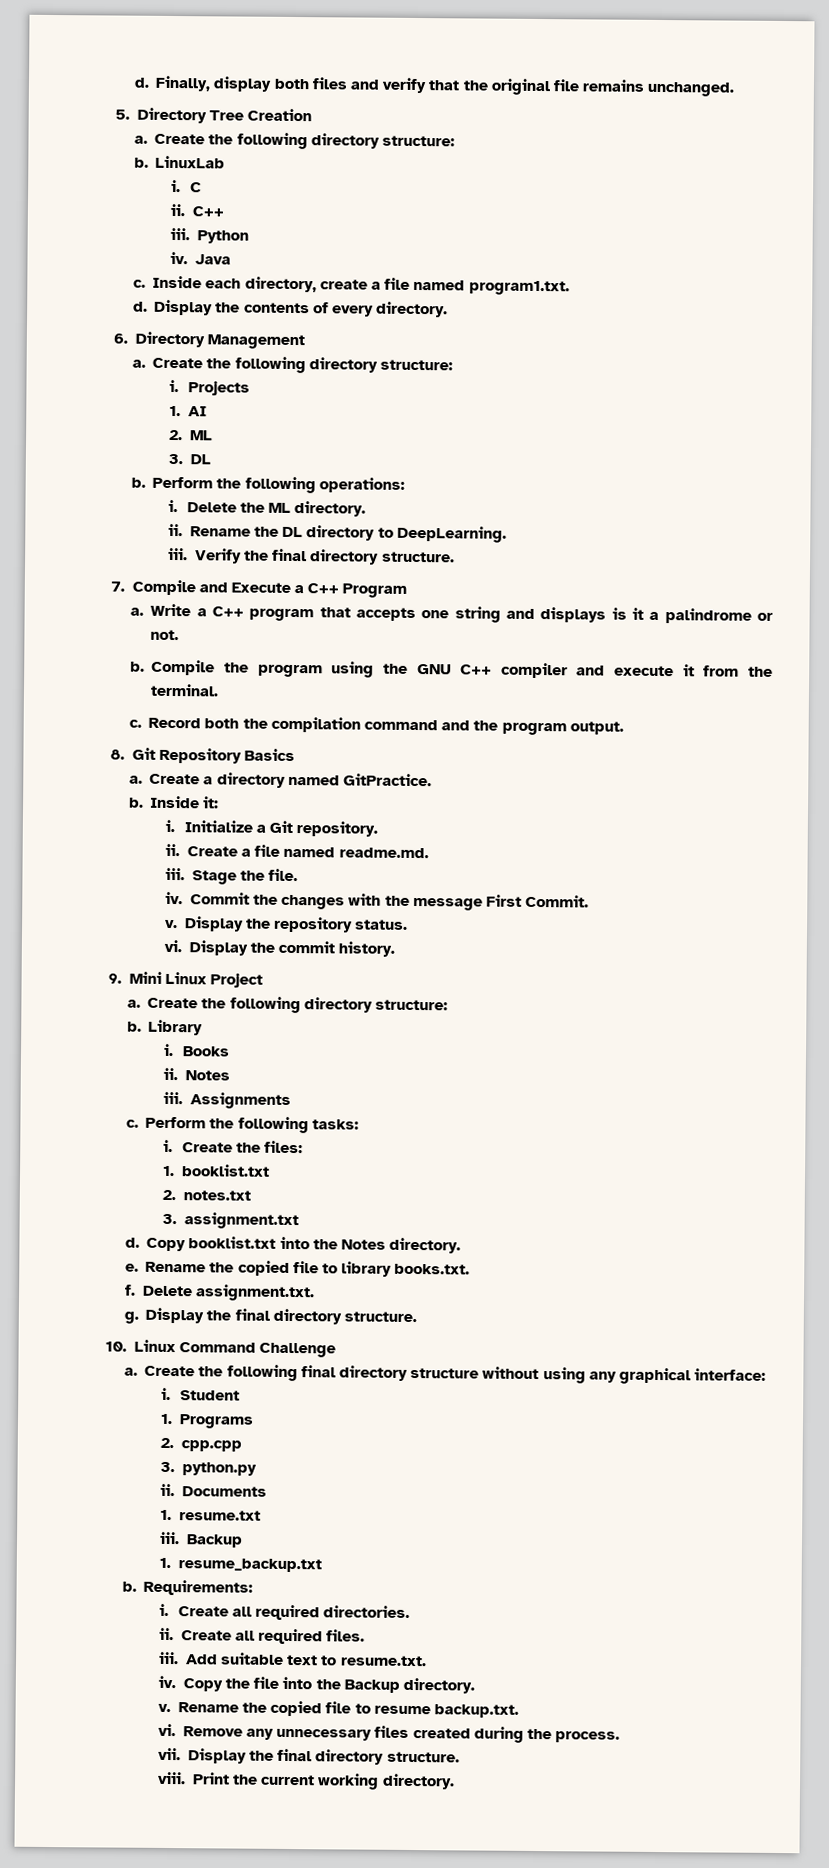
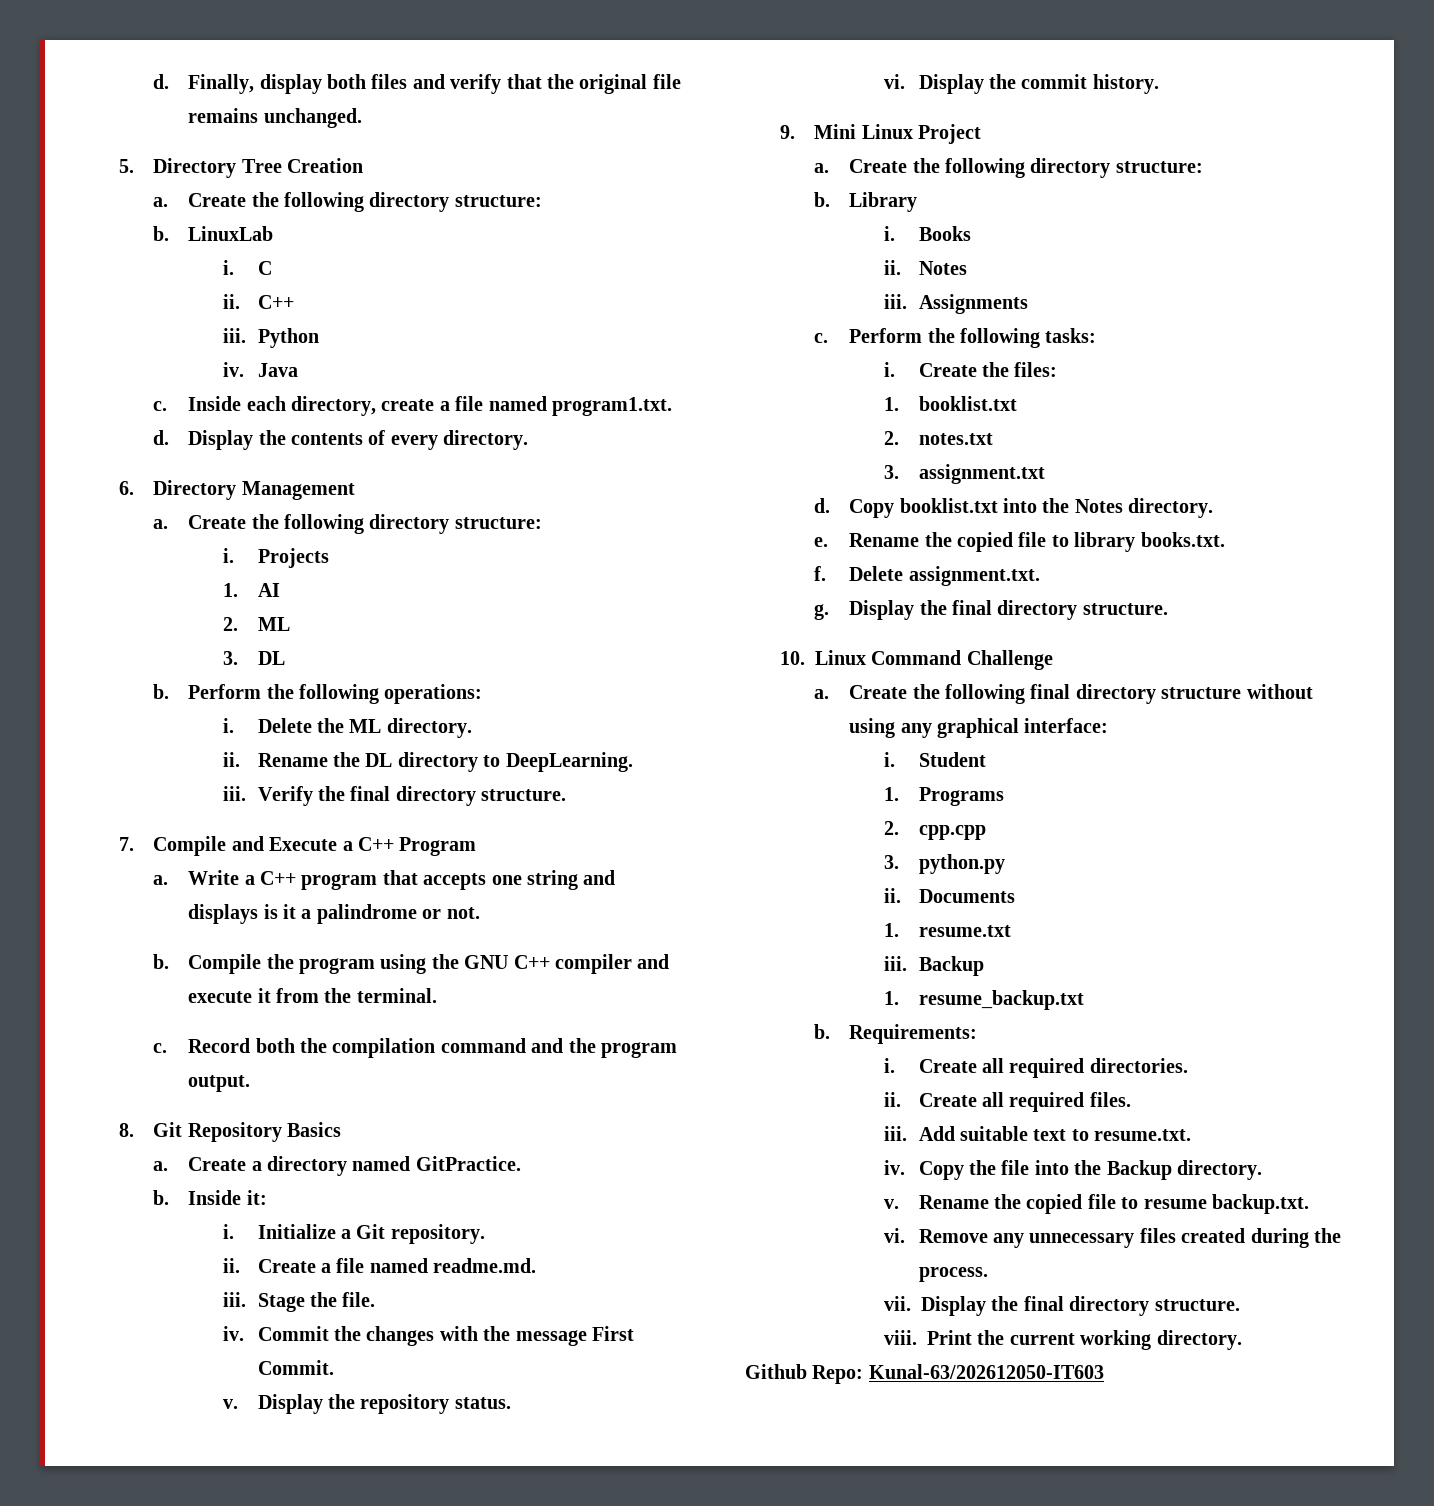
(455, 1781) none -> [745,1364,1104,1384] // Github Repo: Kunal-63/202612050-IT603

